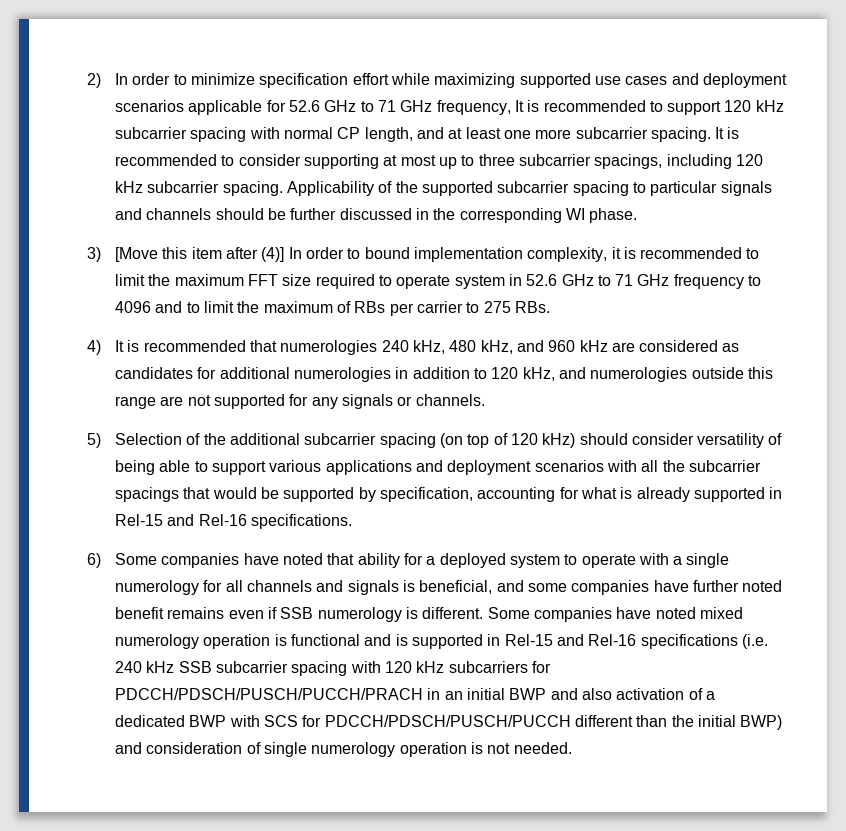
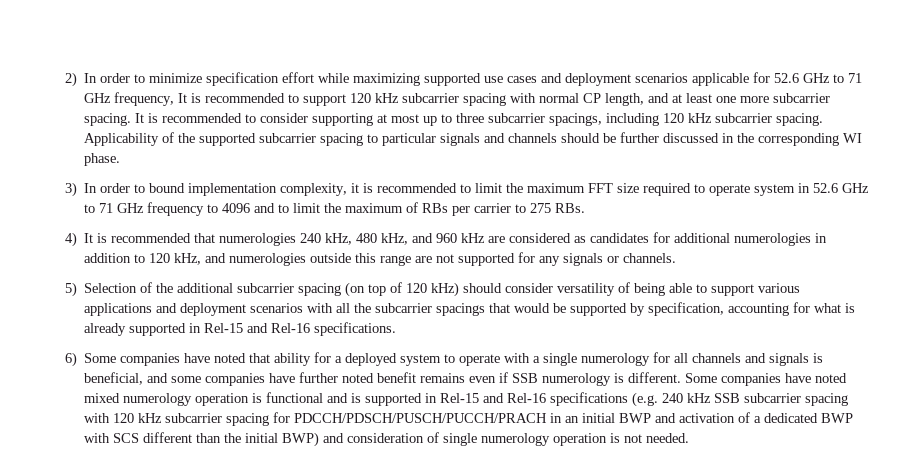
[114,247,285,262] [Move this item after (4)] -> (77, 189) none
[741,634,768,649] (i.e. -> [632,392,659,407] (e.g.
[448,661,528,673] subcarriers -> [165,413,270,426] subcarrier spacing
[581,688,612,700] also -> (677, 418) none
[302,715,571,727] for PDCCH/PDSCH/PUSCH/PUCCH -> (140, 438) none

